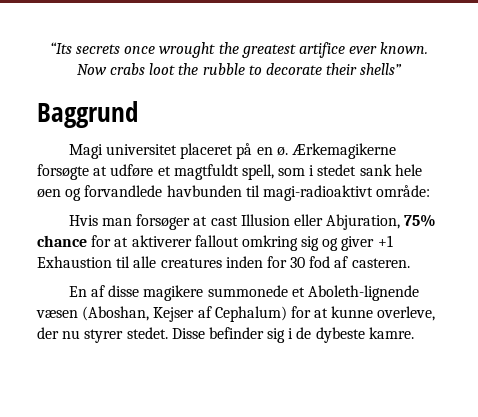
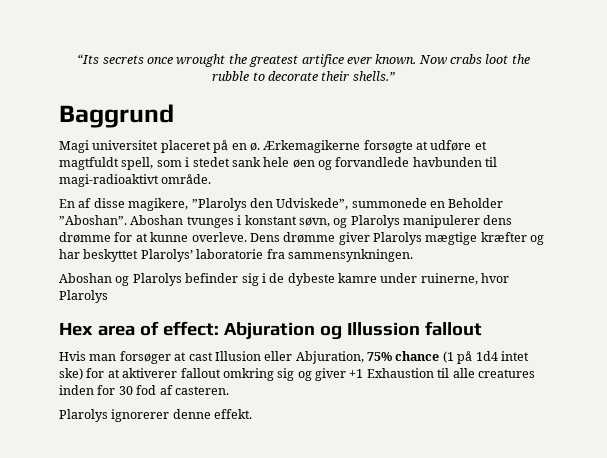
[360,63,403,75] shells” -> [352,71,395,81] shells.”
[376,185,431,197] område: -> [161,174,212,184] [59,198,504,211] [59,215,513,228] [59,232,545,245] [59,249,413,262] [59,273,510,286] [59,290,108,303] [59,321,482,340] område. // En af disse magikere, ”Plarolys den Udviskede”, summonede en Beholder ”Aboshan”. Aboshan tvunges i konstant søvn, og Plarolys manipulerer dens drømme for at kunne overleve. Dens drømme giver Plarolys mægtige kræfter og har beskyttet Plarolys’ laboratorie fra sammensynkningen. // Aboshan og Plarolys befinder sig i de dybeste kamre under ruinerne, hvor Plarolys // Hex area of effect: Abjuration og Illussion fallout
(87, 241) none -> [442,351,529,364] [59,368,83,380] (1 på 1d4 intet ske)
[68,285,419,301] [36,306,436,322] [37,327,414,343] En af disse magikere summonede et Aboleth-lignende væsen (Aboshan, Kejser af Cephalum) for at kunne overleve, der nu styrer stedet. Disse befinder sig i de dybeste kamre. -> [59,409,253,422] Plarolys ignorerer denne effekt.

